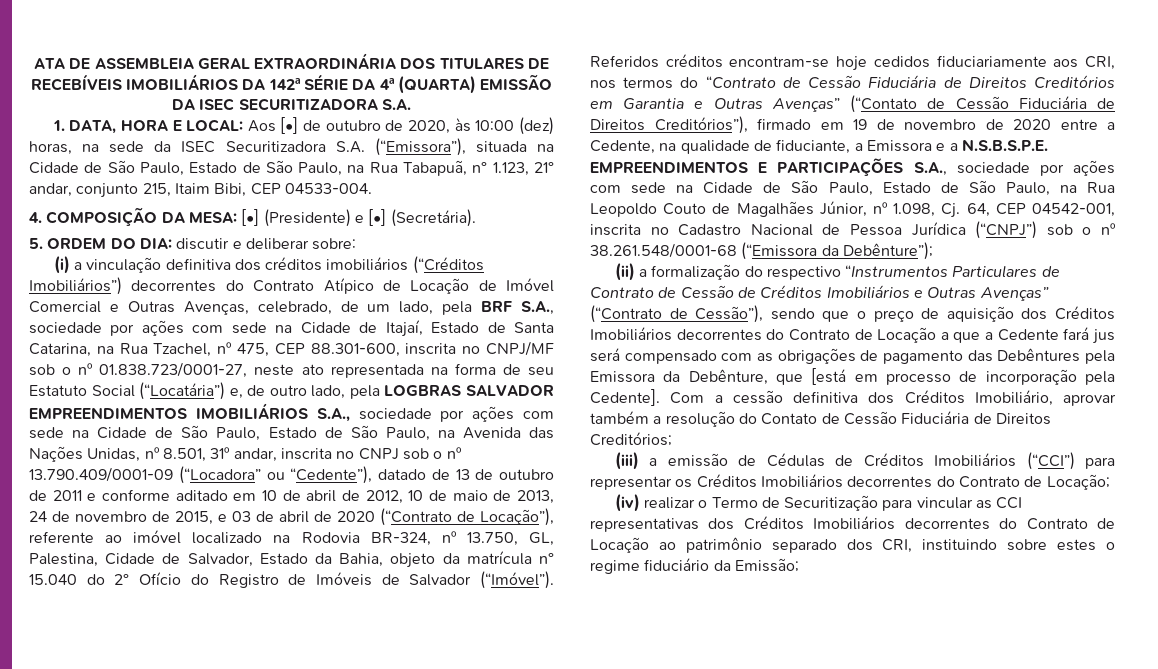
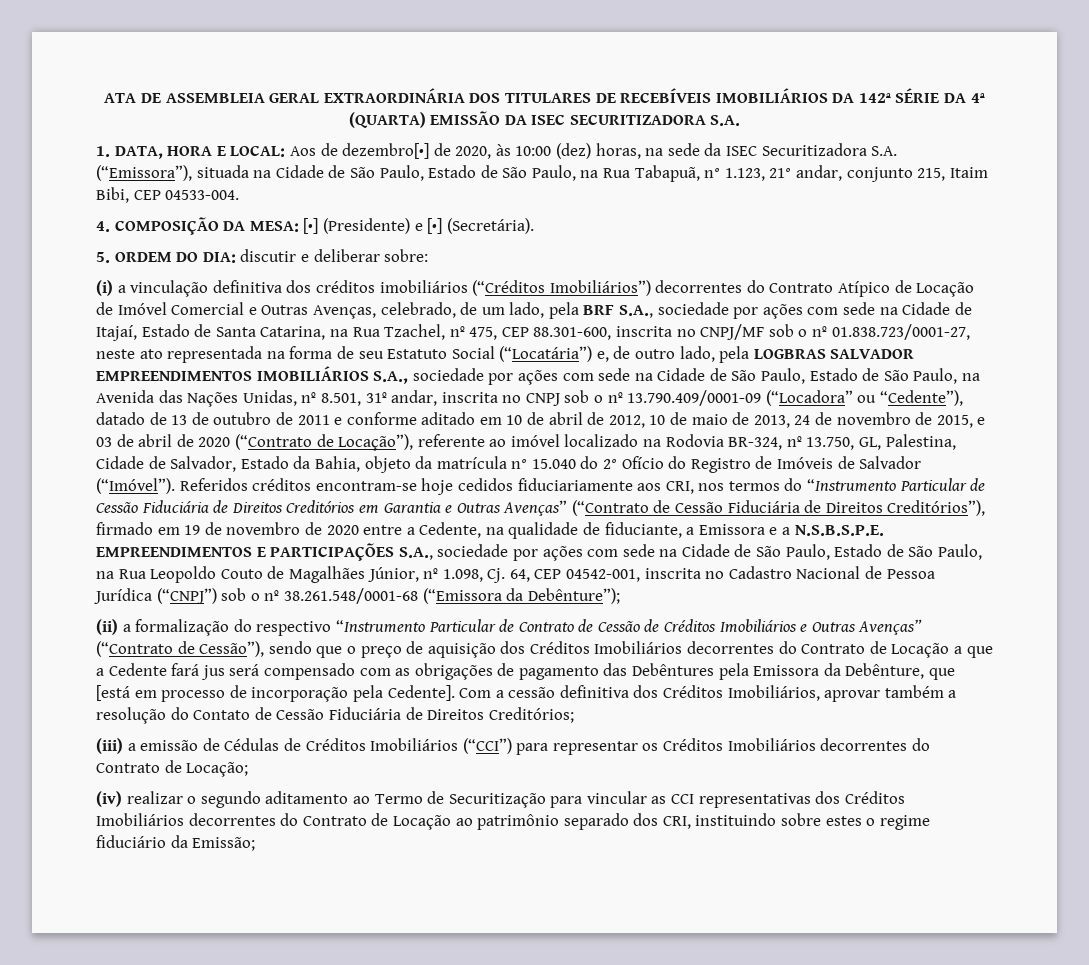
[280,117,381,134] [•] de outubro -> [320,143,430,159] de dezembro[•]
[705,76,776,88] “Contrato -> [807,478,967,492] “Instrumento Particular
[850,95,918,113] (“Contato -> [571,500,649,516] (“Contrato
[845,265,1038,278] “Instrumentos Particulares -> [335,619,496,633] “Instrumento Particular
[974,390,1053,406] Imobiliário, -> [727,685,820,701] Imobiliários,
(708, 504) none -> [200,791,370,808] segundo aditamento ao

